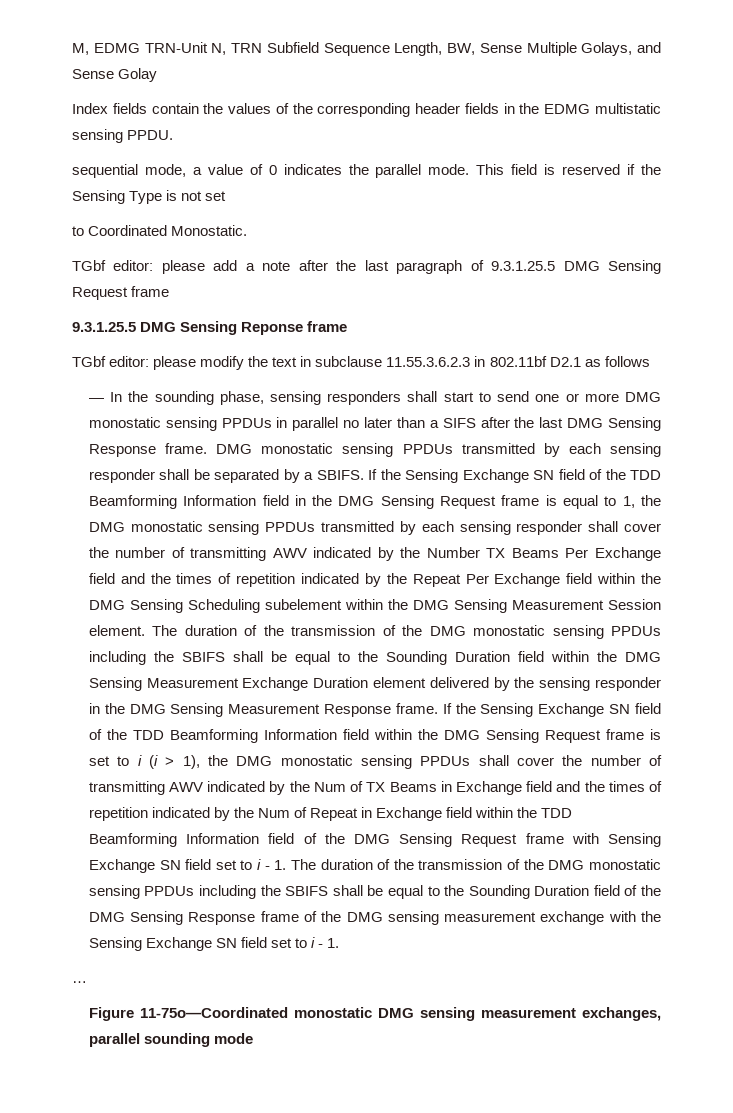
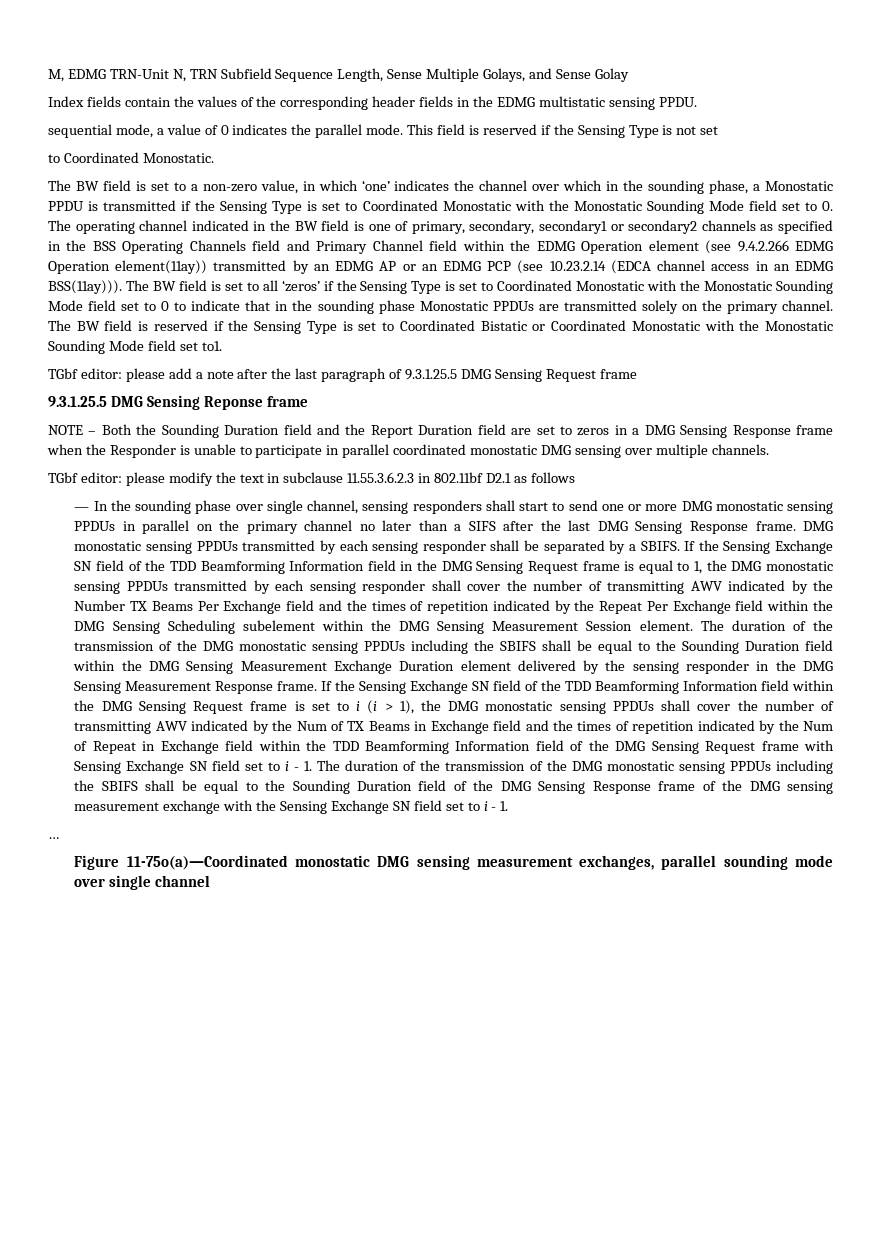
[447,43,475,55] BW, -> (384, 75) none
(248, 230) none -> [48,180,834,194] [48,200,833,214] [48,220,833,234] [48,240,834,254] [48,260,833,274] [48,280,834,294] [48,300,833,314] [48,320,833,334] [48,340,222,354] // The BW field is set to a non-zero value, in which ‘one’ indicates the channel over which in the sounding phase, a Monostatic PPDU is transmitted if the Sensing Type is set to Coordinated Monostatic with the Monostatic Sounding Mode field set to 0. The operating channel indicated in the BW field is one of primary, secondary, secondary1 or secondary2 channels as specified in the BSS Operating Channels field and Primary Channel field within the EDMG Operation element (see 9.4.2.266 EDMG Operation element(11ay)) transmitted by an EDMG AP or an EDMG PCP (see 10.23.2.14 (EDCA channel access in an EDMG BSS(11ay))). The BW field is set to all ‘zeros’ if the Sensing Type is set to Coordinated Monostatic with the Monostatic Sounding Mode field set to 0 to indicate that in the sounding phase Monostatic PPDUs are transmitted solely on the primary channel. The BW field is reserved if the Sensing Type is set to Coordinated Bistatic or Coordinated Monostatic with the Monostatic Sounding Mode field set to1.
(348, 326) none -> [48,424,834,438] [47,444,769,458] // NOTE – Both the Sounding Duration field and the Report Duration field are set to zeros in a DMG Sensing Response frame when the Responder is unable to participate in parallel coordinated monostatic DMG sensing over multiple channels.
[219,391,264,405] phase, -> [195,500,359,514] phase over single channel,
(339, 424) none -> [196,520,353,534] on the primary channel
[139,1007,288,1018] 11-75o—Coordinated -> [126,855,288,870] 11-75o(a)—Coordinated
(253, 1038) none -> [74,875,211,890] over single channel

